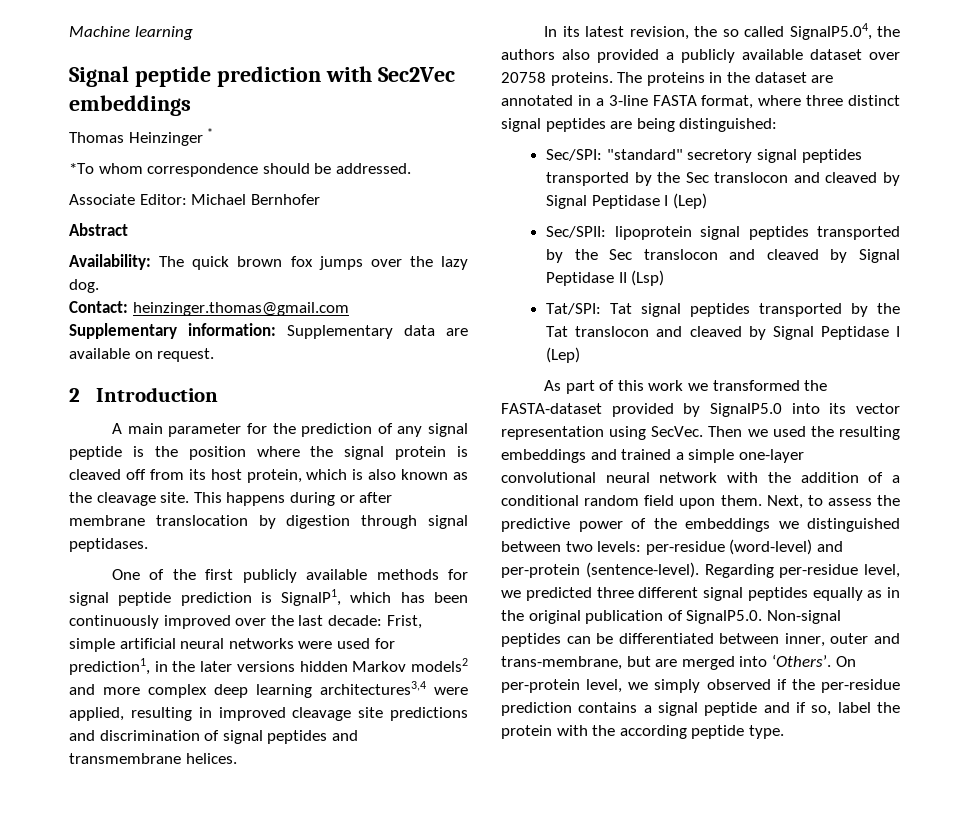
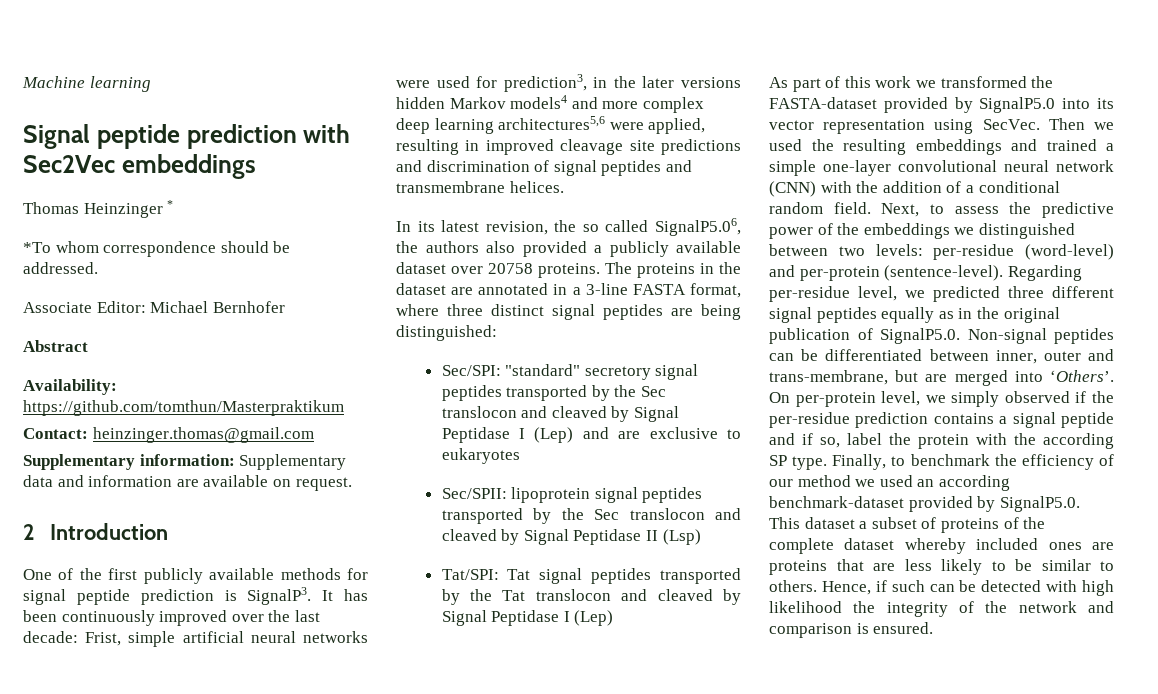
[159,256,468,270] [69,279,99,293] The quick brown fox jumps over the lazy dog. -> [23,400,344,416] https://github.com/tomthun/Masterpraktikum
(435, 330) none -> [57,475,173,487] and information
[112,423,468,437] [69,446,468,460] [69,469,468,483] [69,492,393,506] [69,515,469,529] [69,538,148,552] // A main parameter for the prediction of any signal peptide is the position where the signal protein is cleaved off from its host protein, which is also known as the cleavage site. This happens during or after membrane translocation by digestion through signal peptidases. -> (168, 531) none
[281,589,392,606] SignalP1, which -> [247,587,334,605] SignalP3. It
[69,658,150,675] prediction1, -> [503,74,587,92] prediction3,
[411,658,468,672] models2 -> [510,95,568,109] models4
[320,681,426,695] architectures3,4 -> [498,116,606,130] architectures5,6
[789,23,872,40] SignalP5.04, -> [655,218,741,236] SignalP5.06,
(708, 201) none -> [582,427,741,439] [441,448,520,464] and are exclusive to eukaryotes
(718, 477) none -> [769,181,816,197] (CNN)
[644,495,762,509] field upon them. -> [833,202,871,214] field.
[691,725,784,739] peptide type. -> [769,454,1114,470] [769,475,1010,491] [769,496,1080,512] [769,517,1046,533] [769,538,1114,554] [769,559,1114,575] [769,580,1114,596] [769,601,1114,617] [769,622,934,638] SP type. Finally, to benchmark the efficiency of our method we used an according benchmark-dataset provided by SignalP5.0. This dataset a subset of proteins of the complete dataset whereby included ones are proteins that are less likely to be similar to others. Hence, if such can be detected with high likelihood the integrity of the network and comparison is ensured.

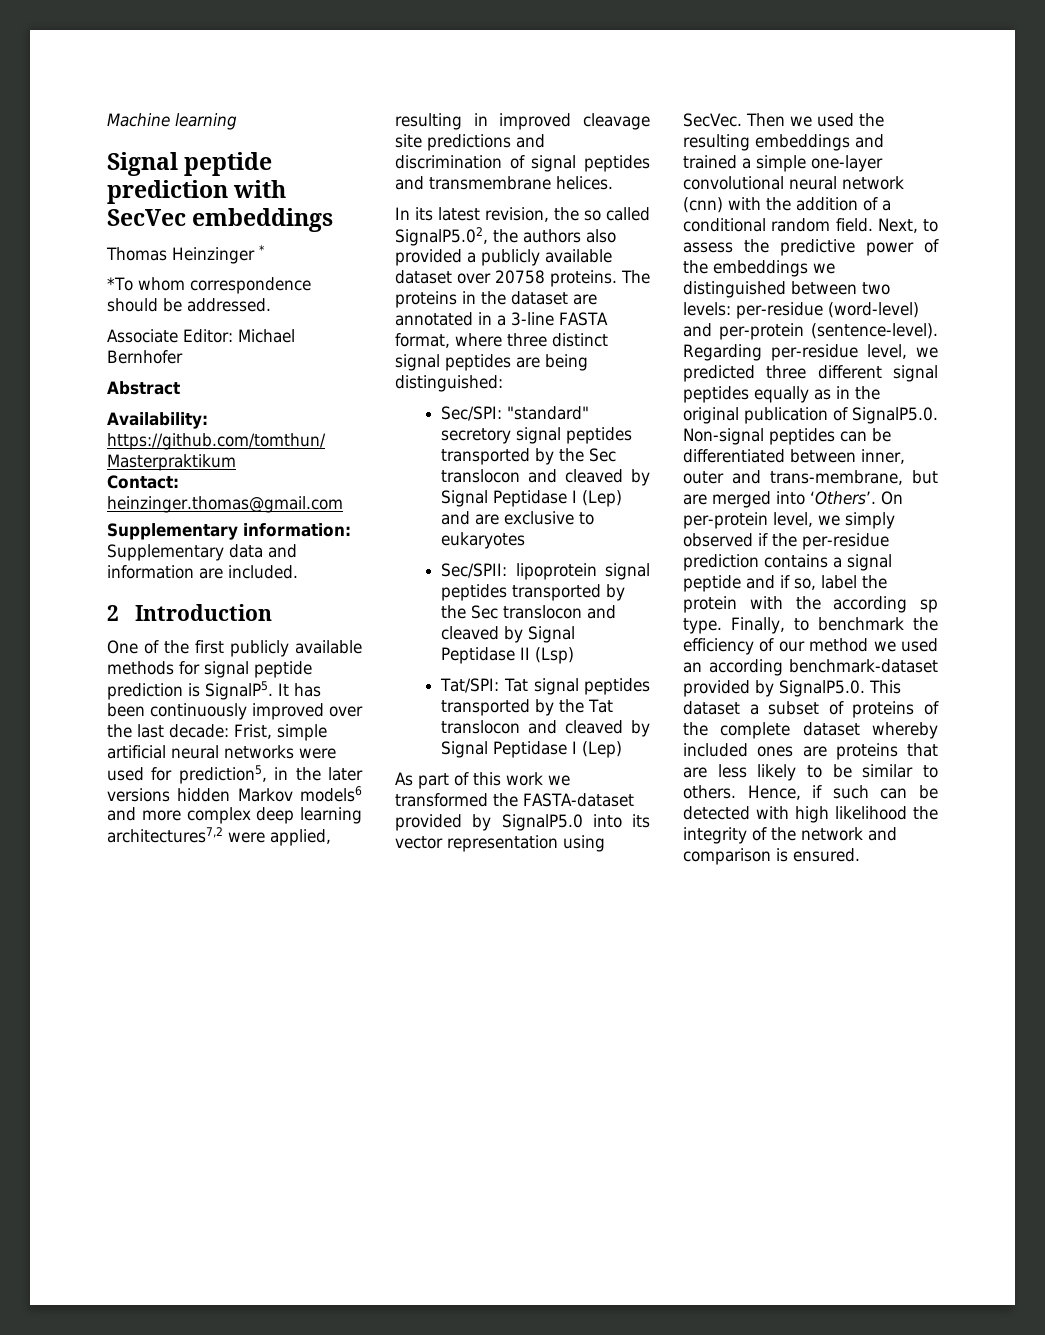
[23,155,115,173] Sec2Vec -> [107,209,186,226] SecVec
[203,475,352,491] available on request. -> [228,565,298,579] included.
[247,587,312,605] SignalP3. -> [205,681,273,700] SignalP5.
[503,74,587,92] prediction3, -> [178,765,267,784] prediction5,
[510,95,568,109] models4 -> [300,786,362,802] models6
[498,116,606,130] architectures5,6 -> [107,827,223,843] architectures7,2
[655,218,741,236] SignalP5.06, -> [395,227,488,246] SignalP5.02,
[769,181,816,197] (CNN) -> [683,197,723,213] (cnn)
[769,455,787,466] SP -> [920,599,938,613] sp

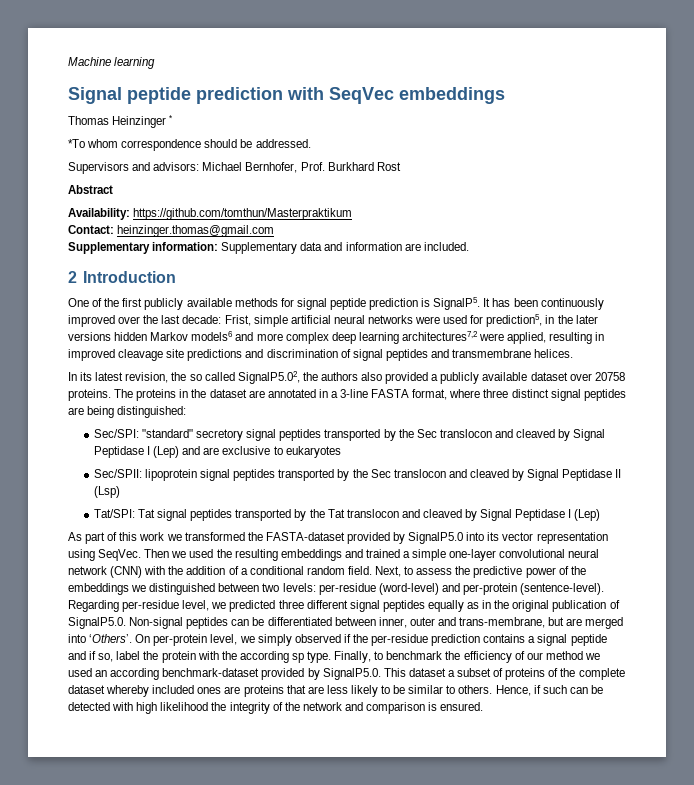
[107,209,186,226] SecVec -> [329,87,394,104] SeqVec
[107,329,295,343] [107,350,183,364] Associate Editor: Michael Bernhofer -> [68,162,401,174] Supervisors and advisors: Michael Bernhofer, Prof. Burkhard Rost
[683,113,742,127] SecVec. -> [98,549,142,561] SeqVec.
[683,197,723,213] (cnn) -> [110,566,143,578] (CNN)

